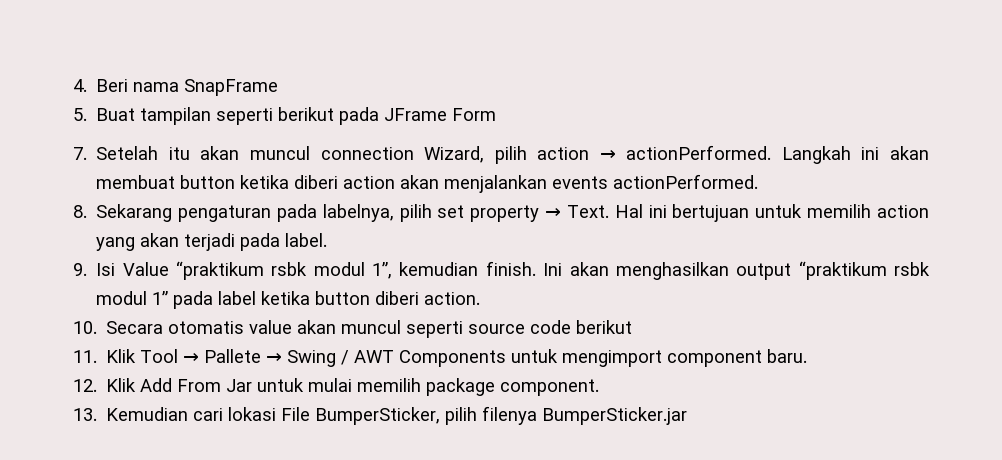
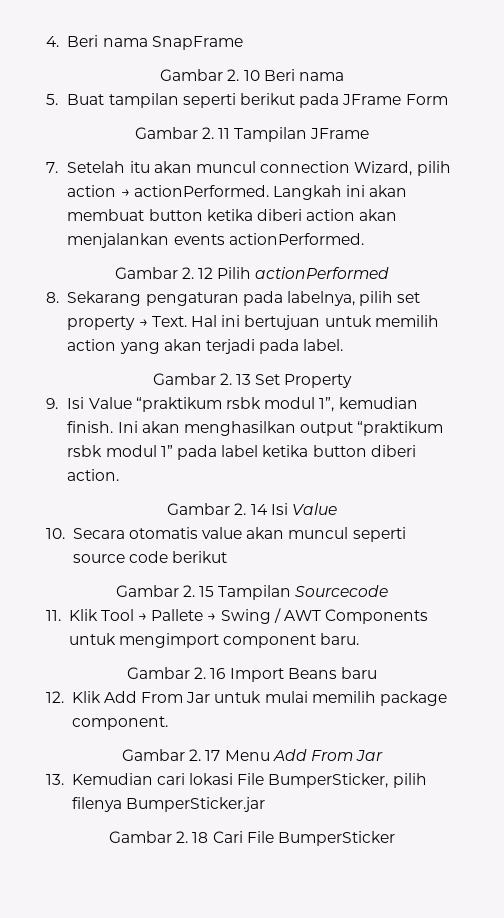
(279, 87) none -> [160,69,344,81] // Gambar 2. 10 Beri nama
(497, 114) none -> [134,127,370,142] // Gambar 2. 11 Tampilan JFrame
(759, 181) none -> [114,267,390,279] // Gambar 2. 12 Pilih actionPerformed
(328, 240) none -> [152,373,353,388] // Gambar 2. 13 Set Property
(481, 298) none -> [167,503,337,515] // Gambar 2. 14 Isi Value
(633, 327) none -> [115,585,389,600] // Gambar 2. 15 Tampilan Sourcecode
(808, 356) none -> [127,667,377,682] // Gambar 2. 16 Import Beans baru
(600, 387) none -> [121,749,384,761] // Gambar 2. 17 Menu Add From Jar
(688, 416) none -> [109,831,395,846] // Gambar 2. 18 Cari File BumperSticker

